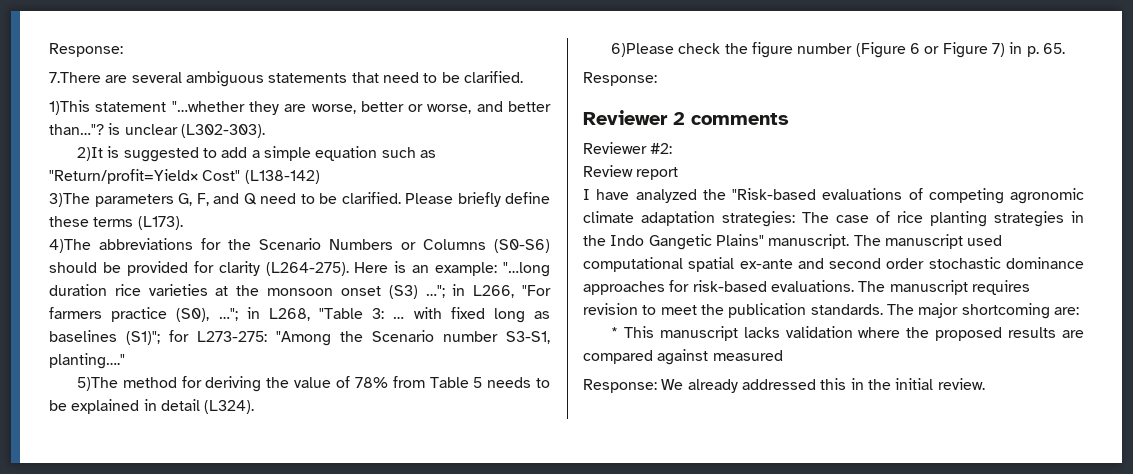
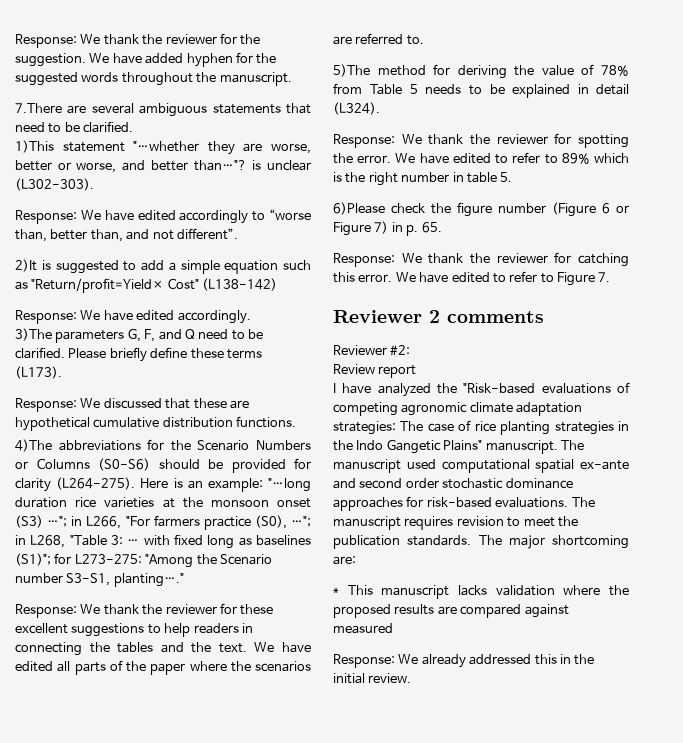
[49,43,123,57] Response: -> [15,33,261,48] [15,52,277,67] [15,72,292,86] Response: We thank the reviewer for the suggestion. We have added hyphen for the suggested words throughout the manuscript.
(265, 131) none -> [15,209,311,224] [15,228,238,242] // Response: We have edited accordingly to “worse than, better than, and not different”.
(320, 177) none -> [15,310,251,324] // Response: We have edited accordingly.
(183, 223) none -> [15,398,249,412] [15,416,297,431] // Response: We discussed that these are hypothetical cumulative distribution functions.
(125, 361) none -> [15,603,274,618] [15,623,253,637] [15,642,311,656] [15,660,311,675] [333,33,424,45] // Response: We thank the reviewer for these excellent suggestions to help readers in connecting the tables and the text. We have edited all parts of the paper where the scenarios are referred to.
(255, 407) none -> [333,133,629,148] [333,152,629,164] [333,172,513,186] // Response: We thank the reviewer for spotting the error. We have edited to refer to 89% which is the right number in table 5.
(657, 79) none -> [401,252,629,267] [333,271,611,286] We thank the reviewer for catching this error. We have edited to refer to Figure 7.

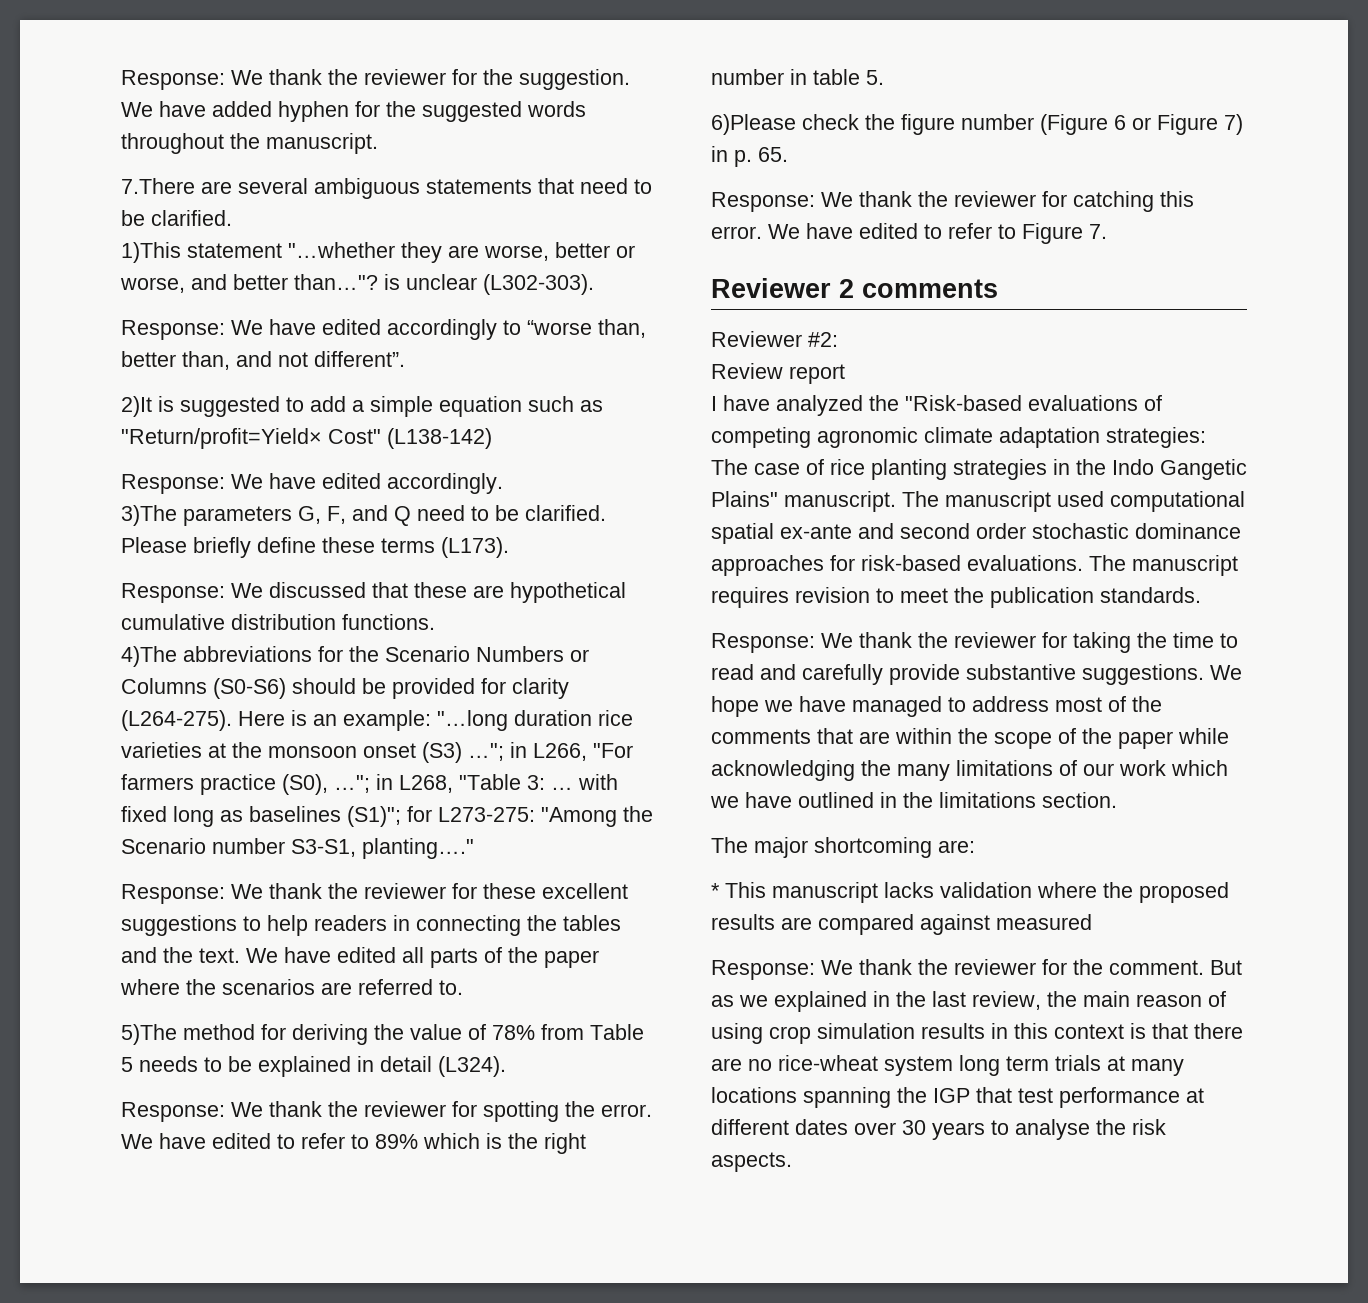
(472, 540) none -> [711,632,1238,653] [711,664,1242,685] [711,696,1162,717] [711,728,1229,749] [711,760,1228,781] [710,792,1117,808] // Response: We thank the reviewer for taking the time to read and carefully provide substantive suggestions. We hope we have managed to address most of the comments that are within the scope of the paper while acknowledging the many limitations of our work which we have outlined in the limitations section. //
[421,654,595,668] [333,673,412,684] already addressed this in the initial review. -> [859,959,1242,975] [711,991,1226,1012] [711,1023,1243,1044] [711,1055,1184,1076] [711,1087,1204,1108] [711,1119,1166,1140] [711,1152,792,1172] thank the reviewer for the comment. But as we explained in the last review, the main reason of using crop simulation results in this context is that there are no rice-wheat system long term trials at many locations spanning the IGP that test performance at different dates over 30 years to analyse the risk aspects.

